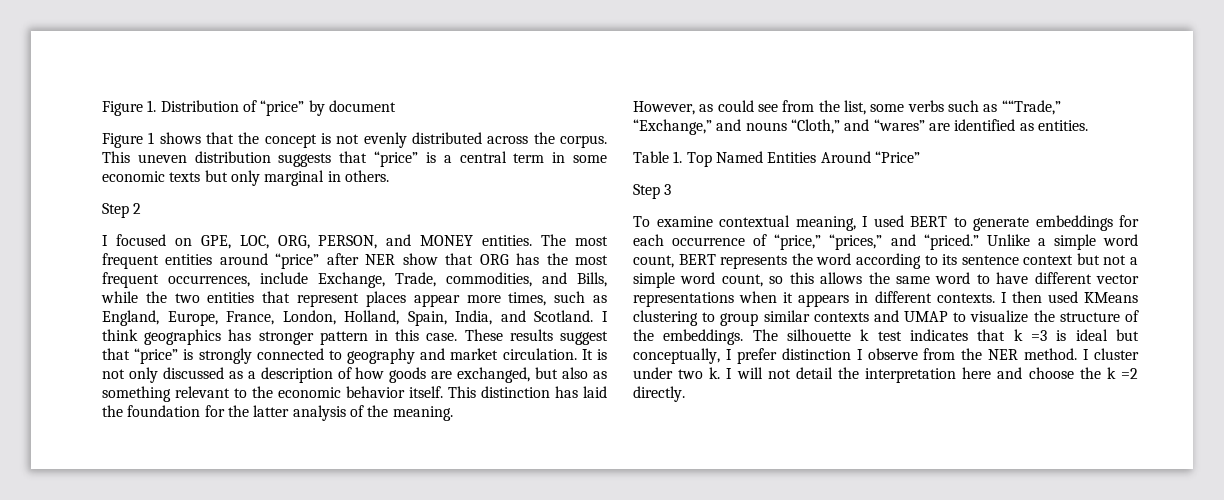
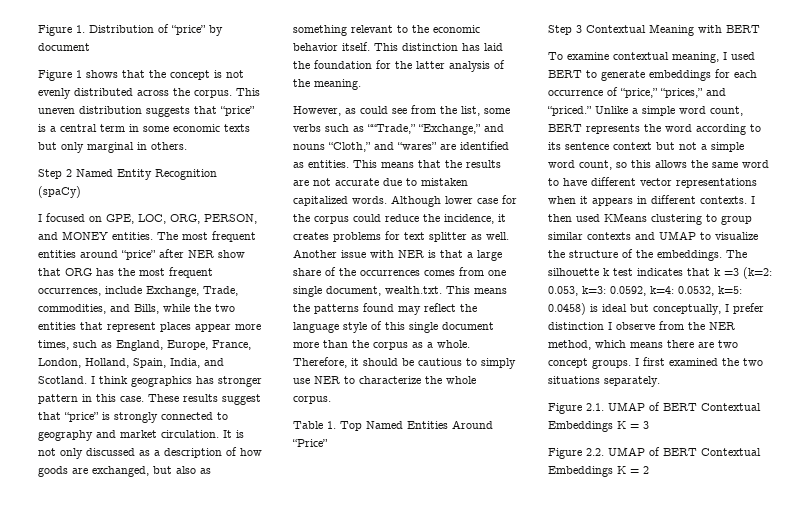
(142, 208) none -> [76,169,217,180] [38,186,81,198] Named Entity Recognition (spaCy)
(1088, 125) none -> [353,160,501,168] [293,178,468,186] [293,195,517,207] [293,214,506,224] [293,231,509,242] [293,249,502,261] [293,267,506,276] [293,286,507,297] [293,303,477,315] [293,321,494,333] [293,340,470,350] [293,357,516,369] [293,376,476,384] [293,396,331,404] This means that the results are not accurate due to mistaken capitalized words. Although lower case for the corpus could reduce the incidence, it creates problems for text splitter as well. Another issue with NER is that a large share of the occurrences comes from one single document, wealth.txt. This means the patterns found may reflect the language style of this single document more than the corpus as a whole. Therefore, it should be cautious to simply use NER to characterize the whole corpus.
(672, 189) none -> [586,24,760,36] Contextual Meaning with BERT
(1047, 335) none -> [743,267,772,279] [548,286,742,296] [548,303,586,315] (k=2: 0.053, k=3: 0.0592, k=4: 0.0532, k=5: 0.0458)
[1024,348,1139,360] [633,367,1138,383] [633,386,685,402] method. I cluster under two k. I will not detail the interpretation here and choose the k =2 directly. -> [548,340,738,350] [548,357,763,369] [548,376,660,387] [548,402,761,414] [548,421,649,432] [548,447,761,459] [548,466,649,477] method, which means there are two concept groups. I first examined the two situations separately. // Figure 2.1. UMAP of BERT Contextual Embeddings K = 3 // Figure 2.2. UMAP of BERT Contextual Embeddings K = 2

